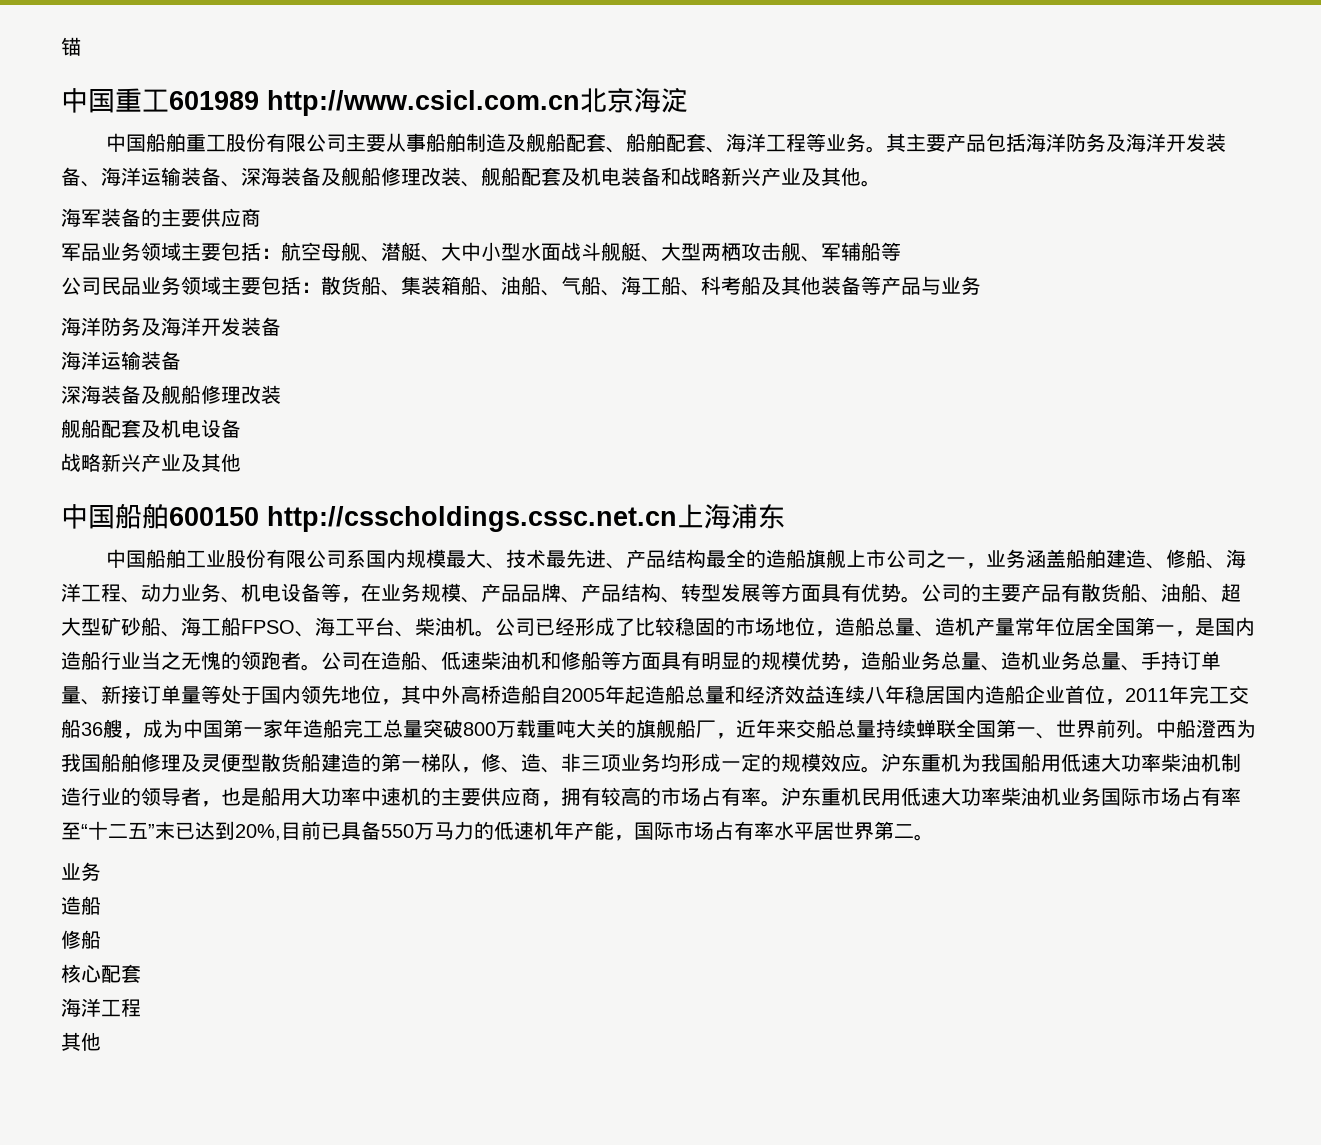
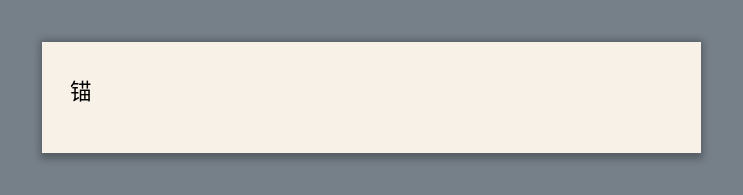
[61,87,688,116] [106,133,1227,153] [61,167,881,187] [61,208,261,227] [61,242,901,262] [61,276,981,296] [61,317,281,336] [61,351,181,370] [61,385,281,404] [61,419,241,438] [61,453,241,472] [61,503,785,532] [106,549,1247,569] [61,583,1241,603] [61,617,1255,637] [61,651,1221,671] [61,685,1249,705] [61,719,1256,739] [61,753,1241,773] [61,787,1241,807] [61,821,934,841] [61,862,101,881] [61,896,101,915] [61,930,101,949] [61,964,141,983] [61,998,141,1017] [61,1032,101,1051] // 中国重工601989 http://www.csicl.com.cn北京海淀 // 中国船舶重工股份有限公司主要从事船舶制造及舰船配套、船舶配套、海洋工程等业务。其主要产品包括海洋防务及海洋开发装备、海洋运输装备、深海装备及舰船修理改装、舰船配套及机电装备和战略新兴产业及其他。 // 海军装备的主要供应商 // 军品业务领域主要包括：航空母舰、潜艇、大中小型水面战斗舰艇、大型两栖攻击舰、军辅船等 // 公司民品业务领域主要包括：散货船、集装箱船、油船、气船、海工船、科考船及其他装备等产品与业务 // 海洋防务及海洋开发装备 // 海洋运输装备 // 深海装备及舰船修理改装 // 舰船配套及机电设备 // 战略新兴产业及其他 // 中国船舶600150 http://csscholdings.cssc.net.cn上海浦东 // 中国船舶工业股份有限公司系国内规模最大、技术最先进、产品结构最全的造船旗舰上市公司之一，业务涵盖船舶建造、修船、海洋工程、动力业务、机电设备等，在业务规模、产品品牌、产品结构、转型发展等方面具有优势。公司的主要产品有散货船、油船、超大型矿砂船、海工船FPSO、海工平台、柴油机。公司已经形成了比较稳固的市场地位，造船总量、造机产量常年位居全国第一，是国内造船行业当之无愧的领跑者。公司在造船、低速柴油机和修船等方面具有明显的规模优势，造船业务总量、造机业务总量、手持订单量、新接订单量等处于国内领先地位，其中外高桥造船自2005年起造船总量和经济效益连续八年稳居国内造船企业首位，2011年完工交船36艘，成为中国第一家年造船完工总量突破800万载重吨大关的旗舰船厂，近年来交船总量持续蝉联全国第一、世界前列。中船澄西为我国船舶修理及灵便型散货船建造的第一梯队，修、造、非三项业务均形成一定的规模效应。沪东重机为我国船用低速大功率柴油机制造行业的领导者，也是船用大功率中速机的主要供应商，拥有较高的市场占有率。沪东重机民用低速大功率柴油机业务国际市场占有率至“十二五”末已达到20%,目前已具备550万马力的低速机年产能，国际市场占有率水平居世界第二。 // 业务 // 造船 // 修船 // 核心配套 // 海洋工程 // 其他 -> (92, 91) none

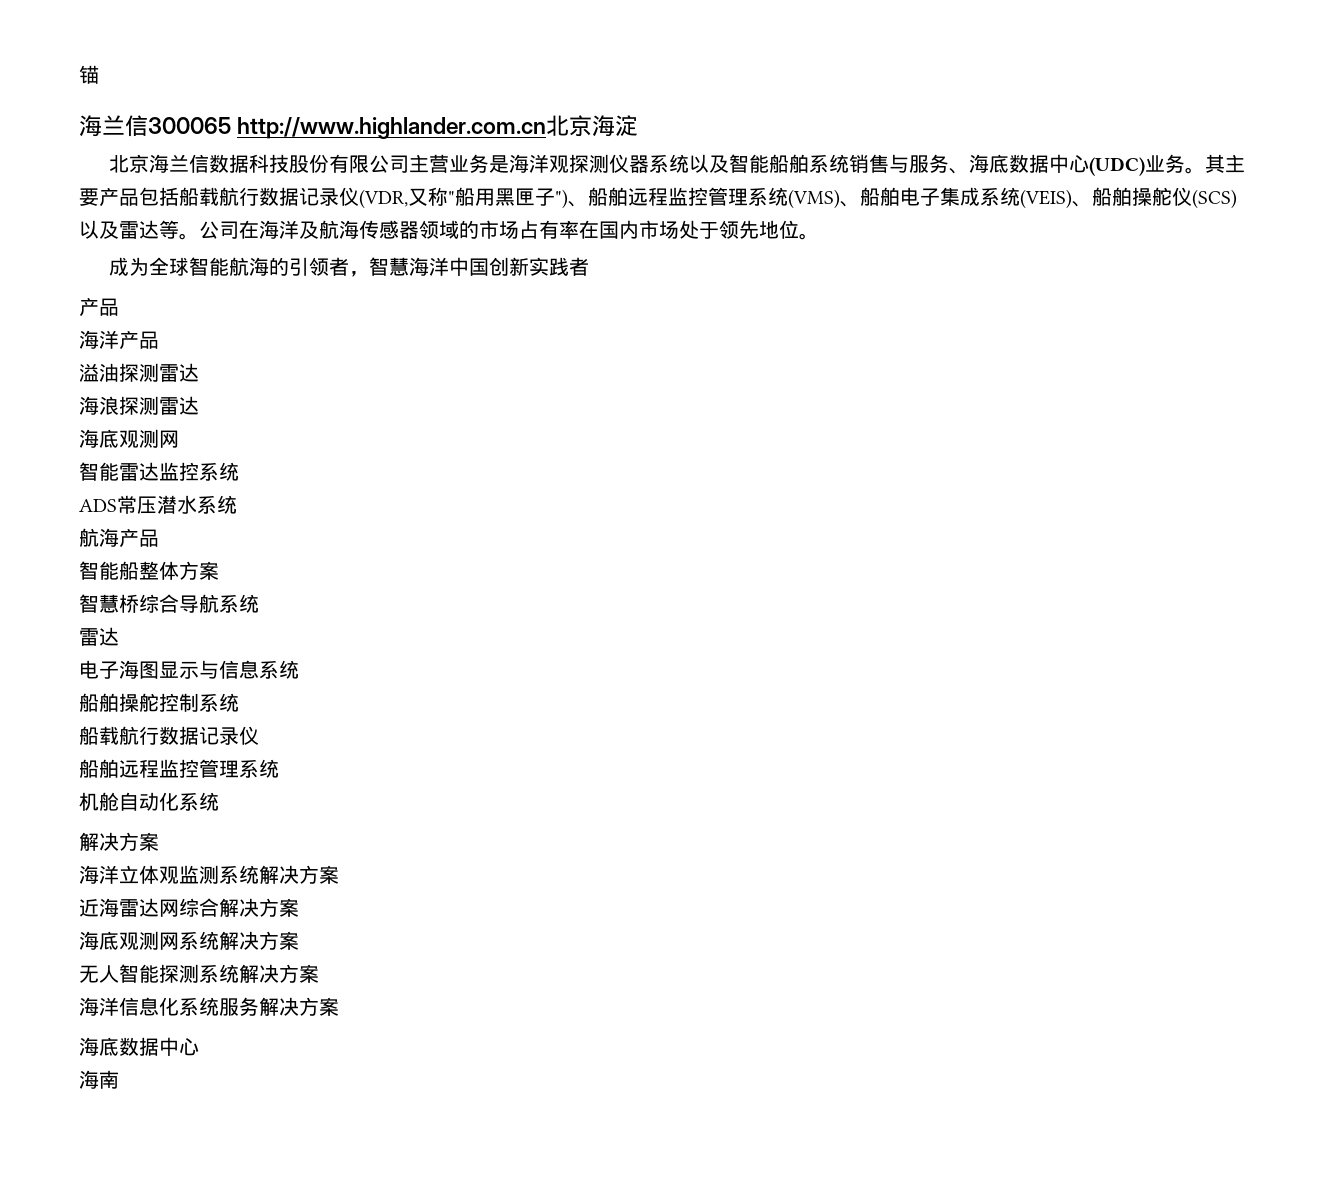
(92, 91) none -> [79,115,639,139] [109,154,1246,176] [79,187,1237,209] [79,220,819,240] [109,257,590,277] [79,297,119,316] [79,330,159,349] [79,363,199,382] [79,396,199,415] [79,429,179,448] [79,462,239,481] [79,495,237,514] [79,528,159,547] [79,561,219,580] [79,594,259,613] [79,627,119,646] [79,660,299,679] [79,693,239,712] [79,726,259,745] [79,759,279,778] [79,792,219,811] [79,832,159,851] [79,865,339,884] [79,898,299,917] [79,931,299,950] [79,964,319,983] [79,997,339,1016] [79,1037,199,1056] [79,1070,119,1089] // 海兰信300065 http://www.highlander.com.cn北京海淀 // 北京海兰信数据科技股份有限公司主营业务是海洋观探测仪器系统以及智能船舶系统销售与服务、海底数据中心(UDC)业务。其主要产品包括船载航行数据记录仪(VDR,又称"船用黑匣子")、船舶远程监控管理系统(VMS)、船舶电子集成系统(VEIS)、船舶操舵仪(SCS)以及雷达等。公司在海洋及航海传感器领域的市场占有率在国内市场处于领先地位。 // 成为全球智能航海的引领者，智慧海洋中国创新实践者 // 产品 // 海洋产品 // 溢油探测雷达 // 海浪探测雷达 // 海底观测网 // 智能雷达监控系统 // ADS常压潜水系统 // 航海产品 // 智能船整体方案 // 智慧桥综合导航系统 // 雷达 // 电子海图显示与信息系统 // 船舶操舵控制系统 // 船载航行数据记录仪 // 船舶远程监控管理系统 // 机舱自动化系统 // 解决方案 // 海洋立体观监测系统解决方案 // 近海雷达网综合解决方案 // 海底观测网系统解决方案 // 无人智能探测系统解决方案 // 海洋信息化系统服务解决方案 // 海底数据中心 // 海南

